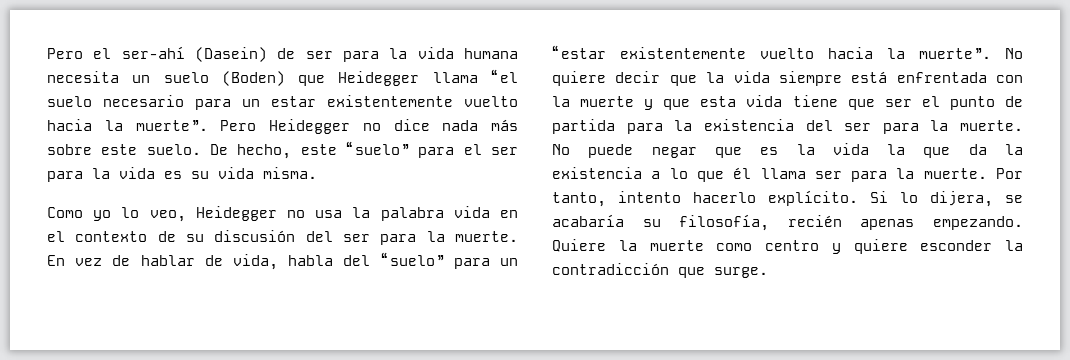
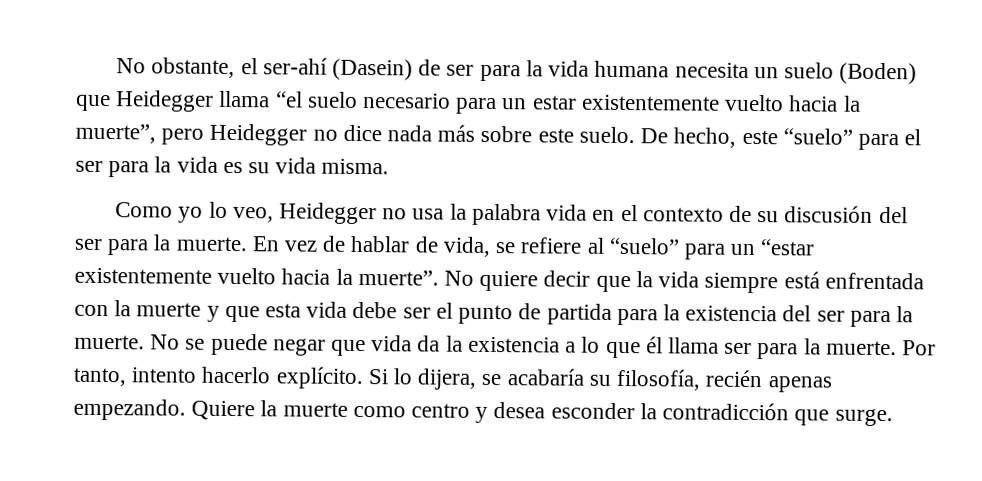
[47,48,83,59] Pero -> [116,57,236,79] No obstante,
[135,120,257,131] muerte”. Pero -> [75,123,205,145] muerte”, pero
[288,255,371,266] habla del -> [495,237,605,254] se refiere al
[792,95,875,110] tiene que -> [352,301,398,319] debe
(570, 149) none -> [185,338,206,350] se
[760,143,951,158] es la vida la que -> [371,335,413,352] vida
[853,239,908,254] quiere -> [493,402,546,419] desea

